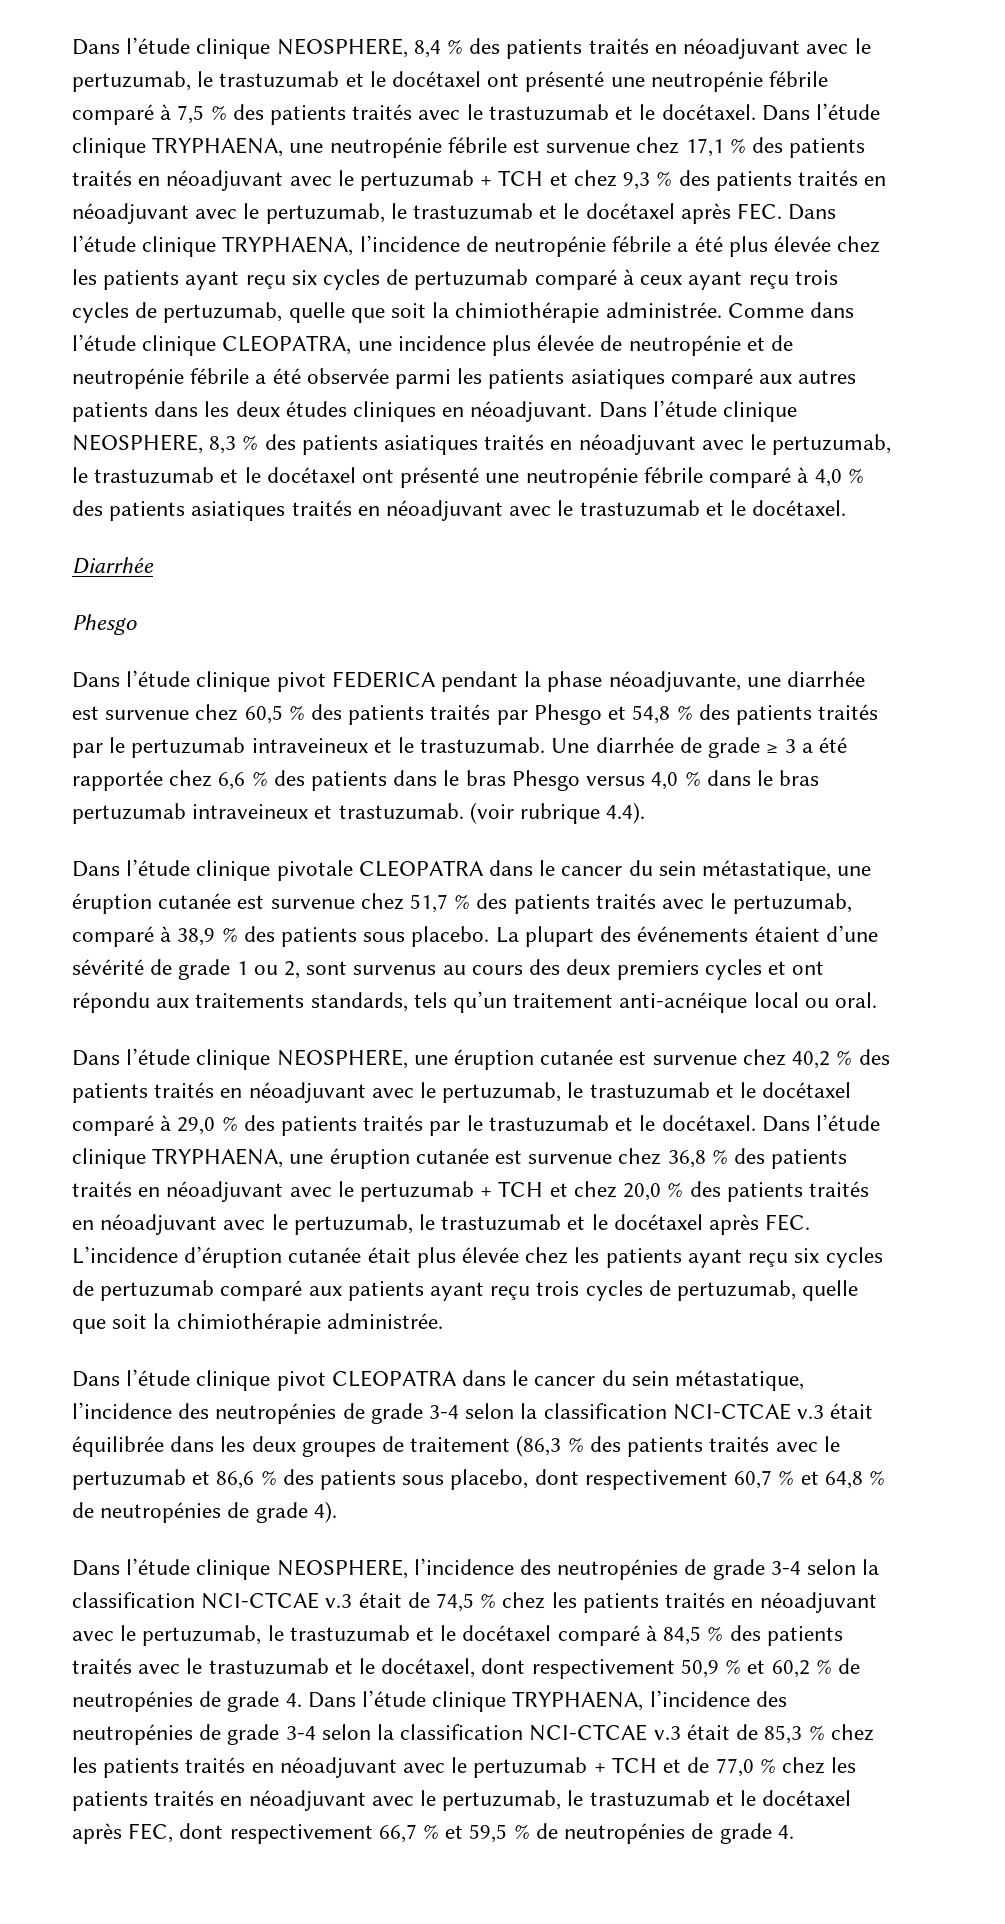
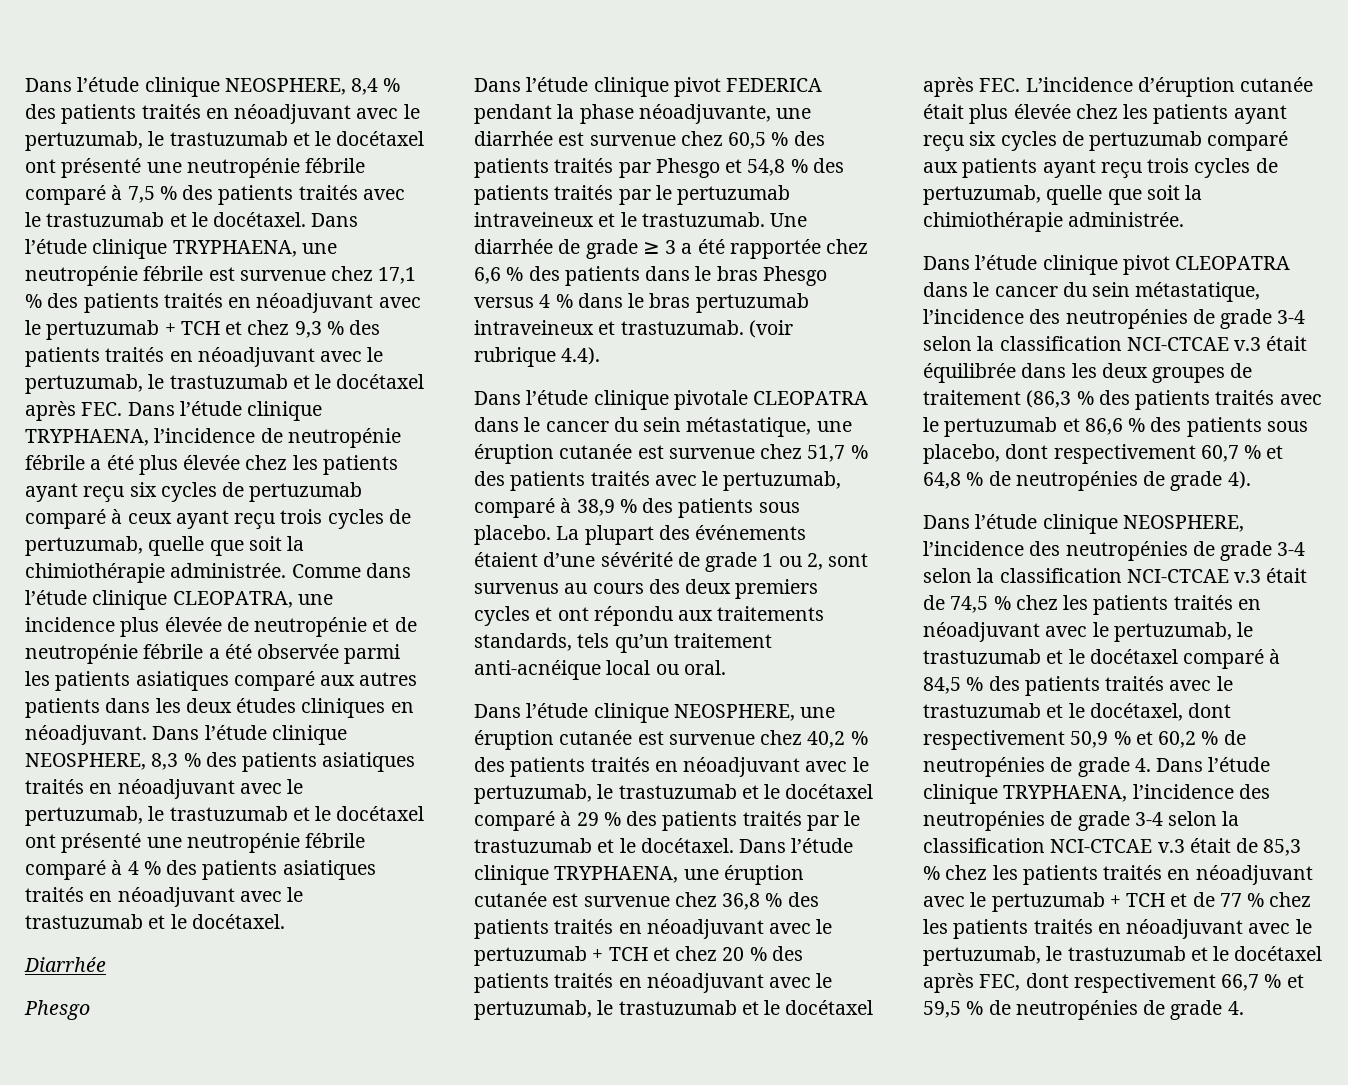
[814,469,842,487] 4,0 -> [127,861,139,875] 4
[651,772,679,790] 4,0 -> [539,294,551,308] 4
[177,1117,216,1135] 29,0 -> [576,812,599,826] 29
[623,1183,662,1201] 20,0 -> [722,947,745,961] 20
[715,1758,754,1777] 77,0 -> [1219,893,1242,907] 77

